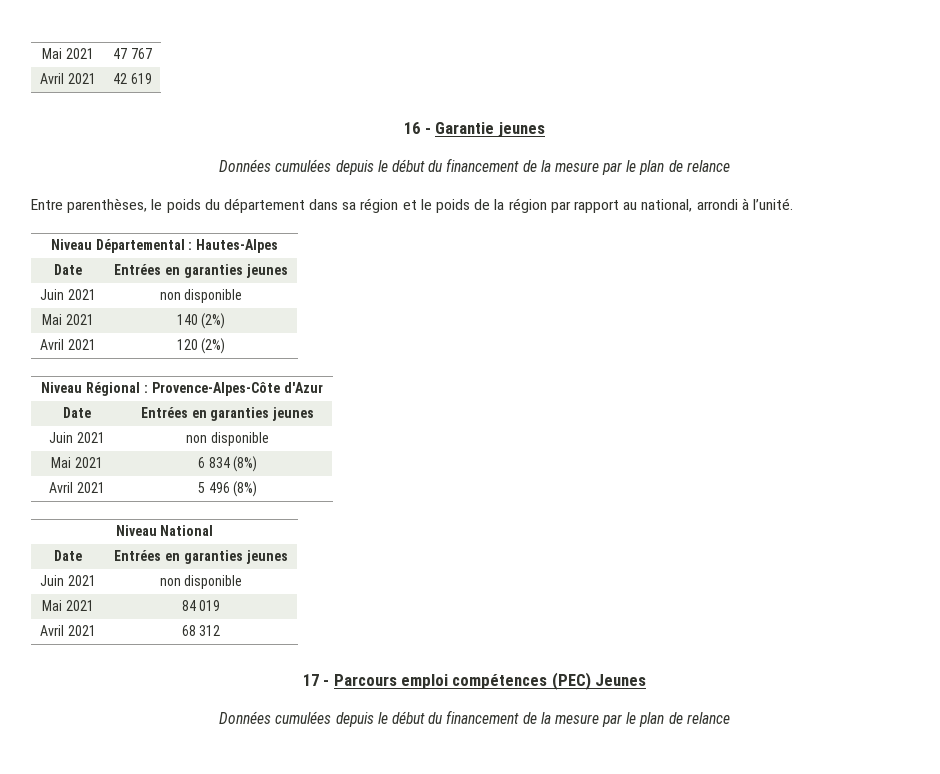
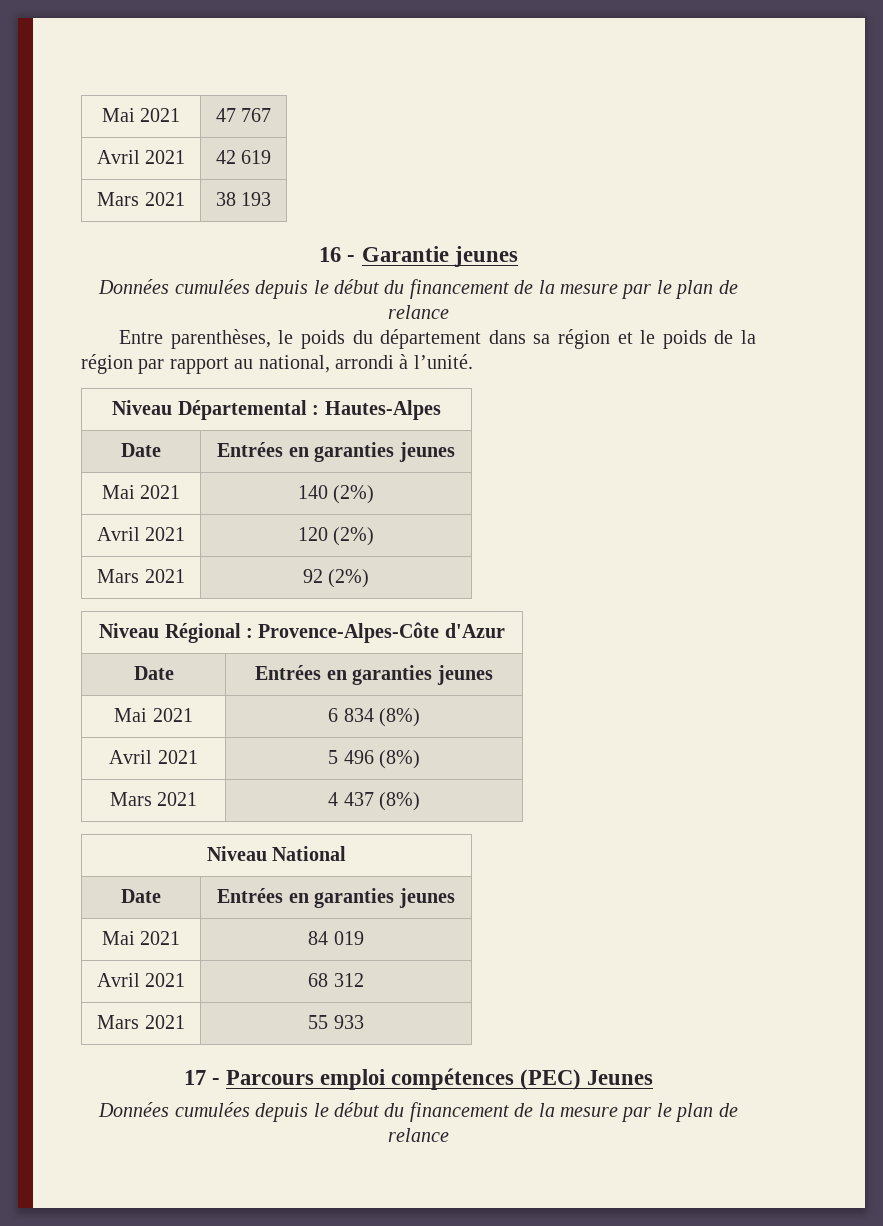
(152, 78) none -> [97,192,185,206] [215,192,272,206] // Mars 2021 | 38 193
[40,289,96,300] [159,289,243,303] // Juin 2021 | non disponible -> (455, 452) none
(226, 346) none -> [97,569,185,583] [302,569,370,588] // Mars 2021 | 92 (2%)
[49,432,105,443] [186,432,269,446] // Juin 2021 | non disponible -> (493, 675) none
(258, 489) none -> [109,792,198,806] [328,792,420,811] // Mars 2021 | 4 437 (8%)
[40,575,96,586] [159,575,243,589] // Juin 2021 | non disponible -> (455, 898) none
(221, 630) none -> [97,1015,185,1029] [308,1015,364,1029] // Mars 2021 | 55 933

